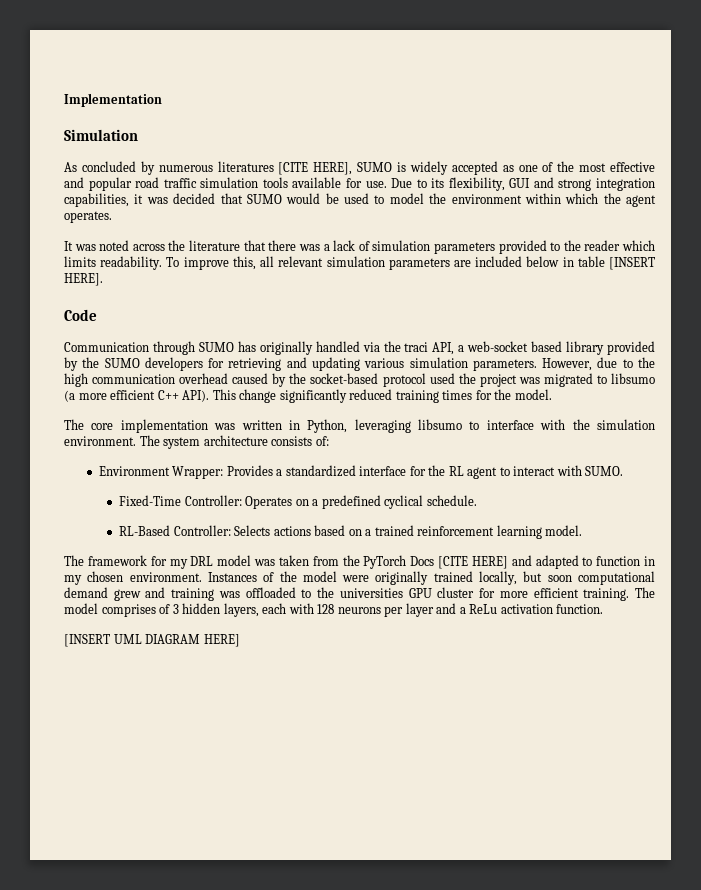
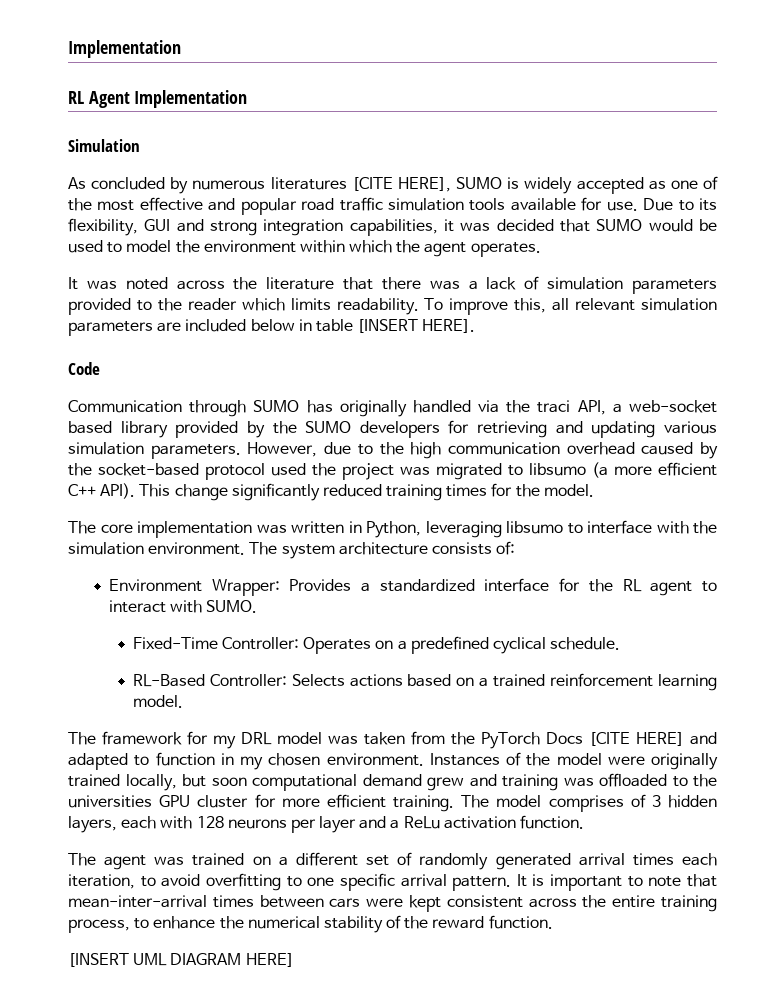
[64,93,162,107] Implementation -> [68,40,181,58] [68,90,248,108] Implementation // RL Agent Implementation
(604, 609) none -> [68,852,717,870] [68,873,717,891] [68,895,717,912] [68,915,553,933] // The agent was trained on a different set of randomly generated arrival times each iteration, to avoid overfitting to one specific arrival pattern. It is important to note that mean-inter-arrival times between cars were kept consistent across the entire training process, to enhance the numerical stability of the reward function.

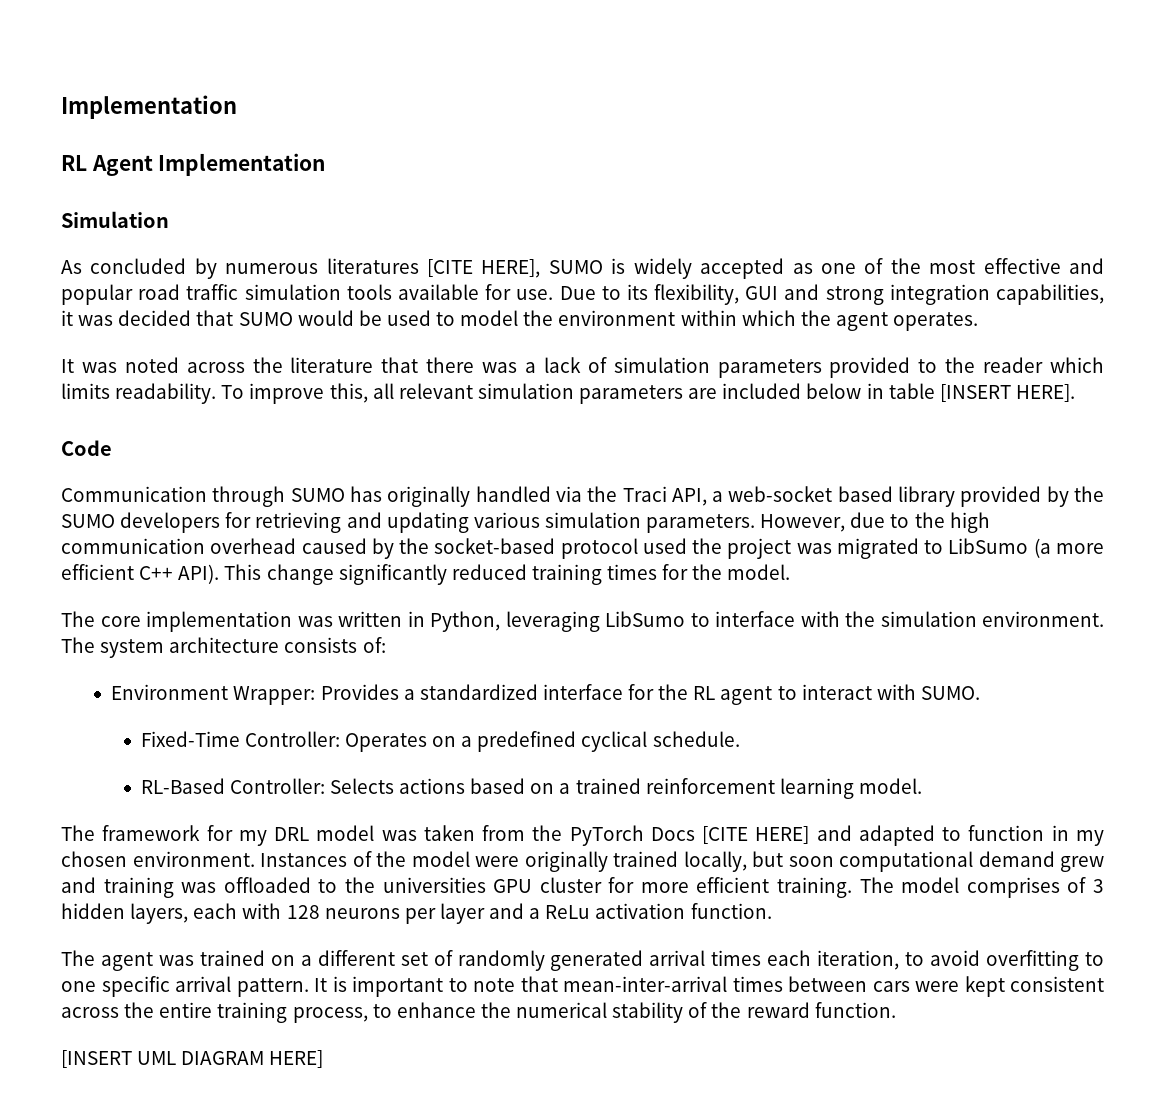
[537,400,571,413] traci -> [622,486,667,502] Traci
[529,463,586,476] libsumo -> [948,538,1029,554] LibSumo
[506,521,563,534] libsumo -> [605,611,685,627] LibSumo

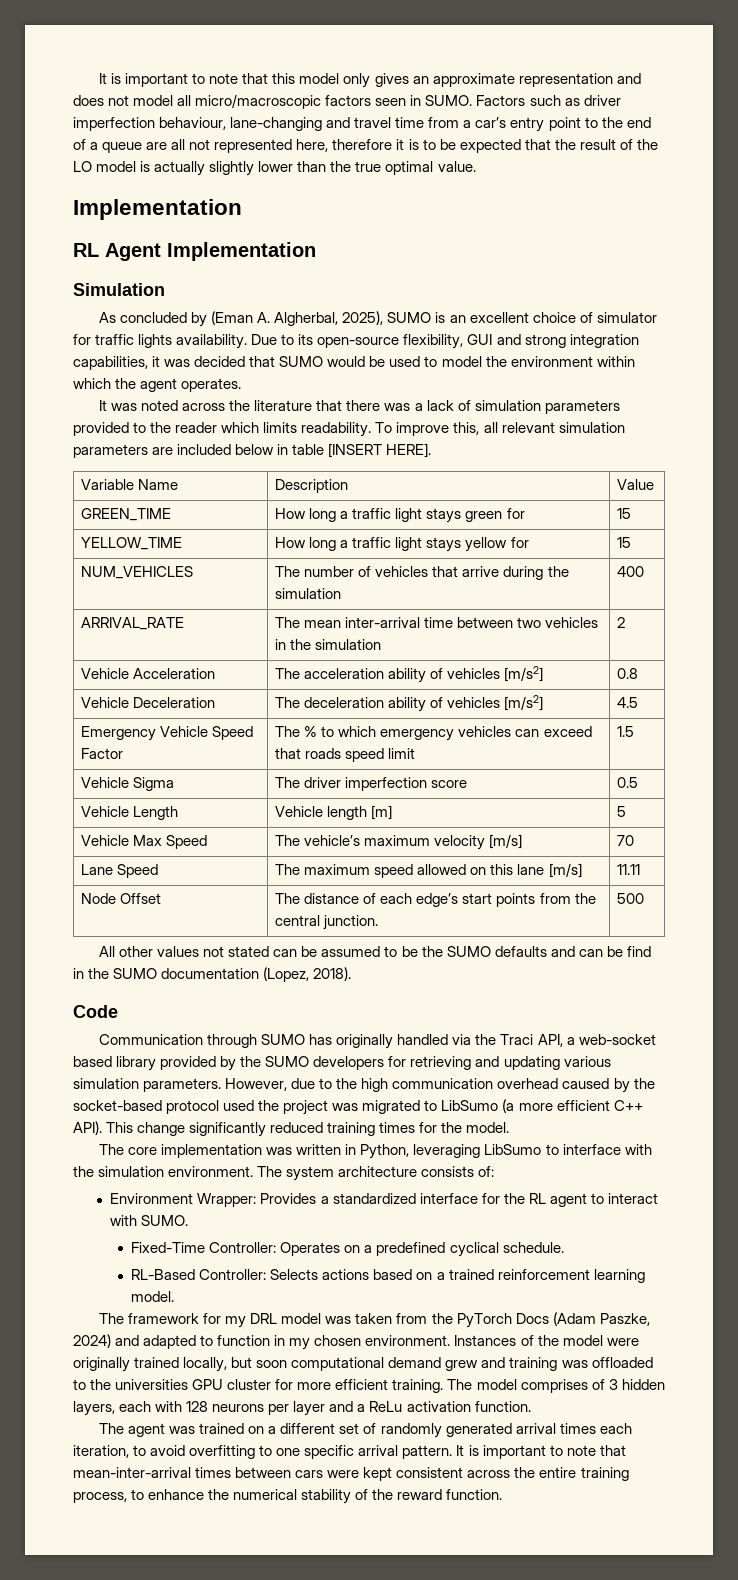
(61, 107) none -> [99,73,641,88] [73,94,621,109] [73,117,651,132] [73,139,658,153] [73,161,476,176] It is important to note that this model only gives an approximate representation and does not model all micro/macroscopic factors seen in SUMO. Factors such as driver imperfection behaviour, lane-changing and travel time from a car’s entry point to the end of a queue are all not represented here, therefore it is to be expected that the result of the LO model is actually slightly lower than the true optimal value. //
[225,258,1104,279] [61,284,554,305] numerous literatures [CITE HERE], SUMO is widely accepted as one of the most effective and popular road traffic simulation tools available for use. -> [211,311,657,326] [73,334,248,349] (Eman A. Algherbal, 2025), SUMO is an excellent choice of simulator for traffic lights availability.
(648, 292) none -> [317,337,400,348] open-source
(1075, 393) none -> [81,479,179,490] [275,479,349,493] [617,479,655,490] [81,508,172,521] [275,508,525,523] [617,508,632,519] [81,537,183,550] [275,537,529,552] [617,537,632,548] [81,566,194,579] [275,566,569,580] [275,588,342,599] [617,566,645,577] [81,617,185,630] [275,617,599,628] [275,639,382,650] [617,617,626,628] [81,668,216,679] [275,666,544,683] [617,668,639,679] [81,697,216,708] [275,695,544,712] [617,697,639,708] [81,726,254,741] [81,748,124,759] [275,726,592,741] [275,748,416,762] [617,726,635,737] [81,777,175,791] [275,777,468,791] [617,777,639,788] [81,806,179,820] [275,805,393,820] [617,806,627,817] [81,835,208,849] [275,834,523,850] [617,835,635,846] [81,864,159,878] [275,863,582,878] [617,864,641,875] [81,893,162,904] [275,893,596,907] [275,915,379,930] [617,893,645,904] [99,946,651,957] [73,967,352,982] // Variable Name | Description | Value // GREEN_TIME | How long a traffic light stays green for | 15 // YELLOW_TIME | How long a traffic light stays yellow for | 15 // NUM_VEHICLES | The number of vehicles that arrive during the simulation | 400 // ARRIVAL_RATE | The mean inter-arrival time between two vehicles in the simulation | 2 // Vehicle Acceleration | The acceleration ability of vehicles [m/s2] | 0.8 // Vehicle Deceleration | The deceleration ability of vehicles [m/s2] | 4.5 // Emergency Vehicle Speed Factor | The % to which emergency vehicles can exceed that roads speed limit | 1.5 // Vehicle Sigma | The driver imperfection score | 0.5 // Vehicle Length | Vehicle length [m] | 5 // Vehicle Max Speed | The vehicle’s maximum velocity [m/s] | 70 // Lane Speed | The maximum speed allowed on this lane [m/s] | 11.11 // Node Offset | The distance of each edge’s start points from the central junction. | 500 // All other values not stated can be assumed to be the SUMO defaults and can be find in the SUMO documentation (Lopez, 2018).
[702,826,810,844] [CITE HERE] -> [552,1312,650,1326] [73,1334,111,1348] (Adam Paszke, 2024)
[61,1050,324,1068] // [INSERT UML DIAGRAM HERE] -> (503, 1494) none

